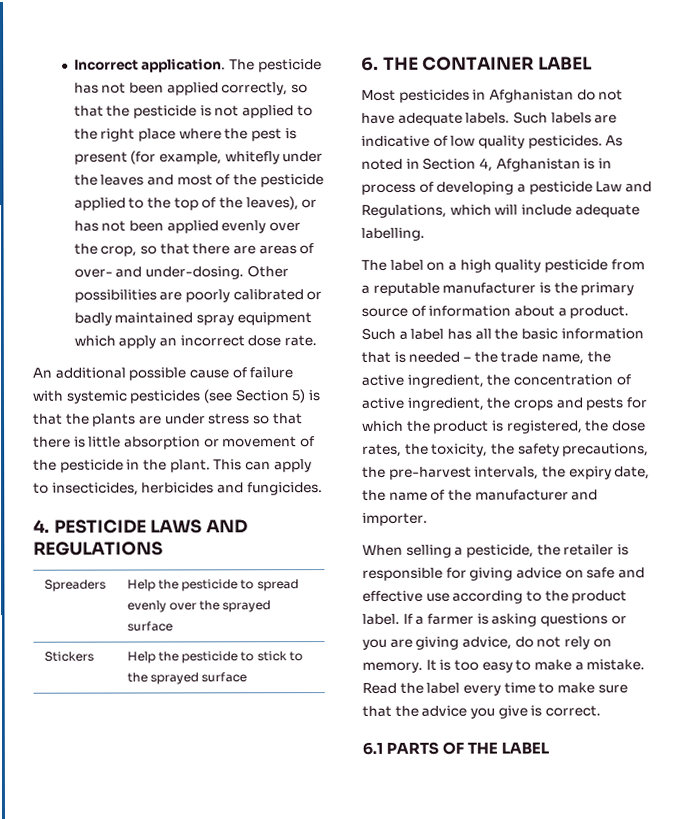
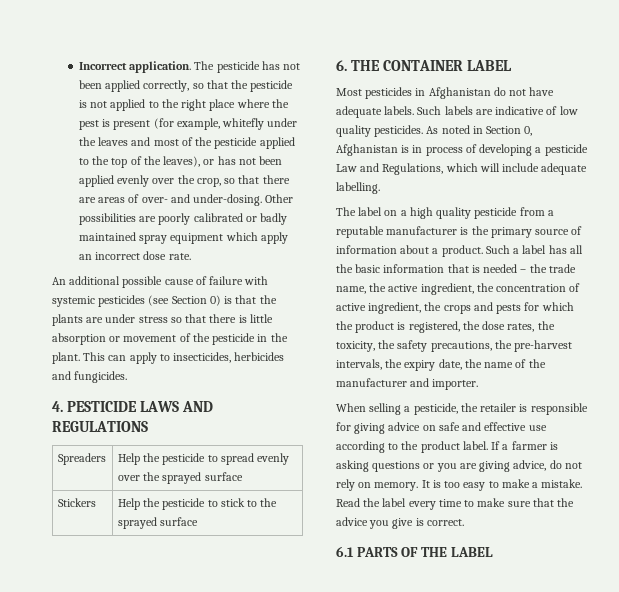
[291,389,306,404] 5) -> [209,295,221,306] 0)
[478,157,493,172] 4, -> [524,126,533,136] 0,

